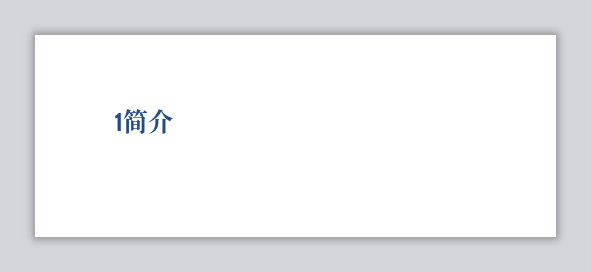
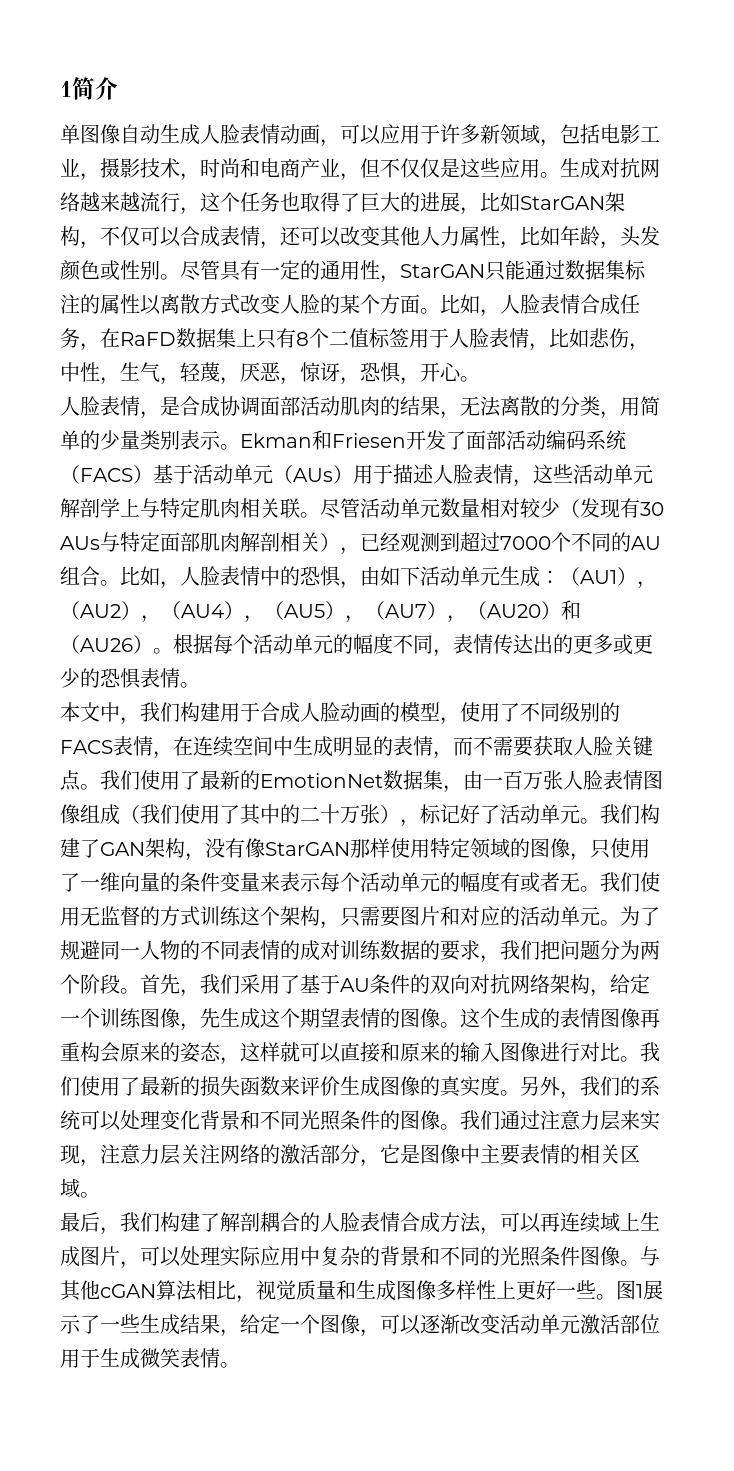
(173, 121) none -> [60,124,660,147] [60,158,660,181] [60,192,625,215] [60,226,660,249] [60,260,646,283] [60,294,640,317] [60,328,649,351] [60,362,480,385] [60,396,660,419] [60,430,626,450] [60,464,653,487] [60,498,664,519] [60,532,661,555] [60,566,657,589] [60,600,581,623] [60,633,653,657] [60,668,200,689] [60,702,620,725] [60,736,653,759] [60,770,663,793] [60,804,660,827] [60,838,650,861] [60,871,660,893] [60,906,660,929] [60,940,660,963] [60,974,650,997] [60,1008,660,1031] [60,1042,660,1065] [60,1075,660,1099] [60,1110,660,1131] [60,1144,640,1167] [60,1178,100,1198] [60,1212,660,1235] [60,1246,660,1269] [60,1280,663,1303] [60,1314,660,1337] [60,1348,240,1369] // 单图像自动生成人脸表情动画，可以应用于许多新领域，包括电影工业，摄影技术，时尚和电商产业，但不仅仅是这些应用。生成对抗网络越来越流行，这个任务也取得了巨大的进展，比如StarGAN架构，不仅可以合成表情，还可以改变其他人力属性，比如年龄，头发颜色或性别。尽管具有一定的通用性，StarGAN只能通过数据集标注的属性以离散方式改变人脸的某个方面。比如，人脸表情合成任务，在RaFD数据集上只有8个二值标签用于人脸表情，比如悲伤，中性，生气，轻蔑，厌恶，惊讶，恐惧，开心。 // 人脸表情，是合成协调面部活动肌肉的结果，无法离散的分类，用简单的少量类别表示。Ekman和Friesen开发了面部活动编码系统（FACS）基于活动单元（AUs）用于描述人脸表情，这些活动单元解剖学上与特定肌肉相关联。尽管活动单元数量相对较少（发现有30 AUs与特定面部肌肉解剖相关），已经观测到超过7000个不同的AU组合。比如，人脸表情中的恐惧，由如下活动单元生成：（AU1），（AU2），（AU4），（AU5），（AU7），（AU20）和（AU26）。根据每个活动单元的幅度不同，表情传达出的更多或更少的恐惧表情。 // 本文中，我们构建用于合成人脸动画的模型，使用了不同级别的FACS表情，在连续空间中生成明显的表情，而不需要获取人脸关键点。我们使用了最新的EmotionNet数据集，由一百万张人脸表情图像组成（我们使用了其中的二十万张），标记好了活动单元。我们构建了GAN架构，没有像StarGAN那样使用特定领域的图像，只使用了一维向量的条件变量来表示每个活动单元的幅度有或者无。我们使用无监督的方式训练这个架构，只需要图片和对应的活动单元。为了规避同一人物的不同表情的成对训练数据的要求，我们把问题分为两个阶段。首先，我们采用了基于AU条件的双向对抗网络架构，给定一个训练图像，先生成这个期望表情的图像。这个生成的表情图像再重构会原来的姿态，这样就可以直接和原来的输入图像进行对比。我们使用了最新的损失函数来评价生成图像的真实度。另外，我们的系统可以处理变化背景和不同光照条件的图像。我们通过注意力层来实现，注意力层关注网络的激活部分，它是图像中主要表情的相关区域。 // 最后，我们构建了解剖耦合的人脸表情合成方法，可以再连续域上生成图片，可以处理实际应用中复杂的背景和不同的光照条件图像。与其他cGAN算法相比，视觉质量和生成图像多样性上更好一些。图1展示了一些生成结果，给定一个图像，可以逐渐改变活动单元激活部位用于生成微笑表情。

